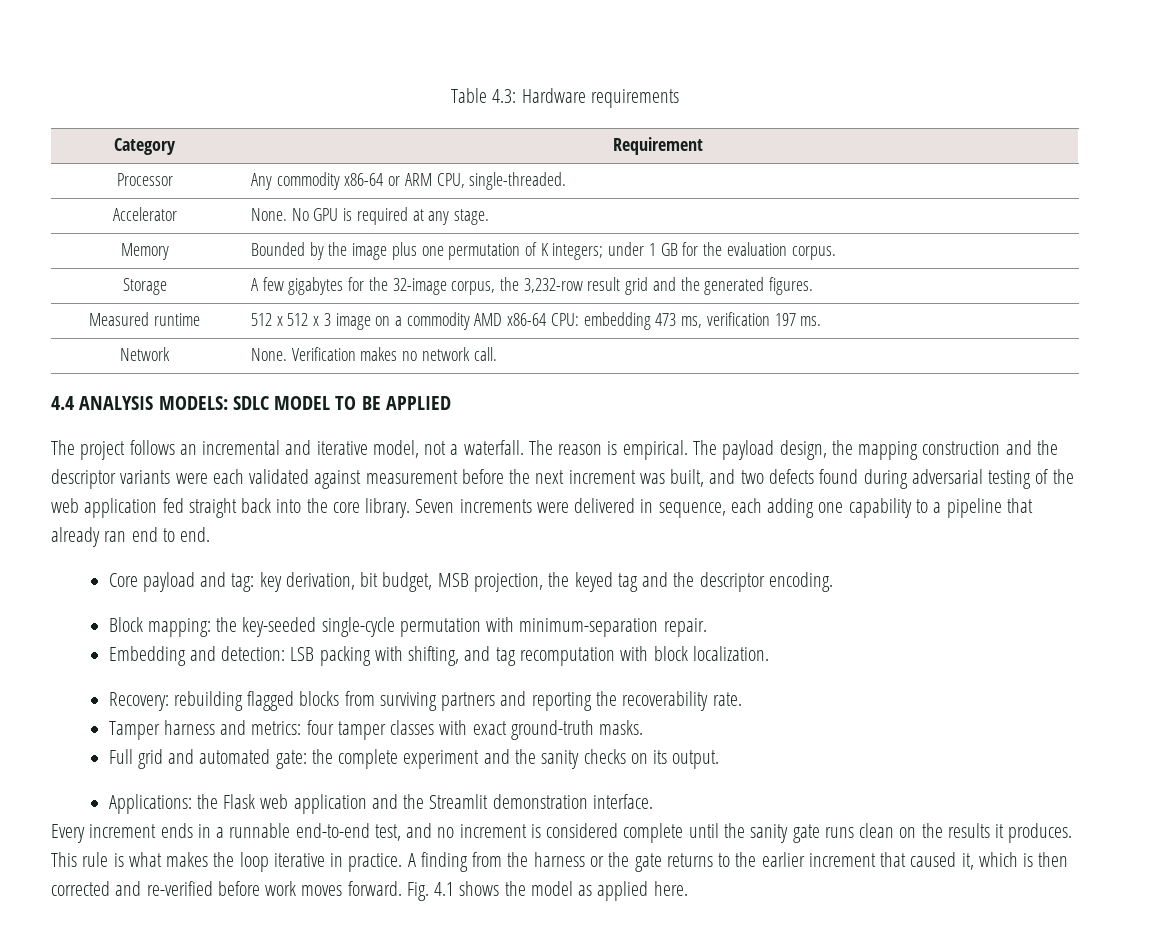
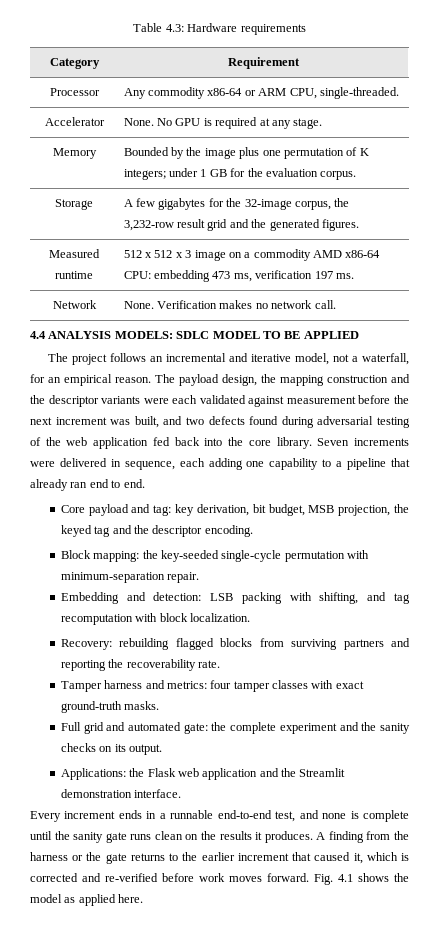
[463,440,688,460] waterfall. The reason is empirical. -> [361,353,409,365] [30,374,151,386] waterfall, for an empirical reason.
[188,498,237,518] straight -> (170, 441) none
[437,823,619,838] no increment is considered -> [322,811,359,819] none is
[51,852,403,872] This rule is what makes the loop iterative in practice. -> (313, 837) none
[1038,852,1069,867] then -> (409, 857) none

